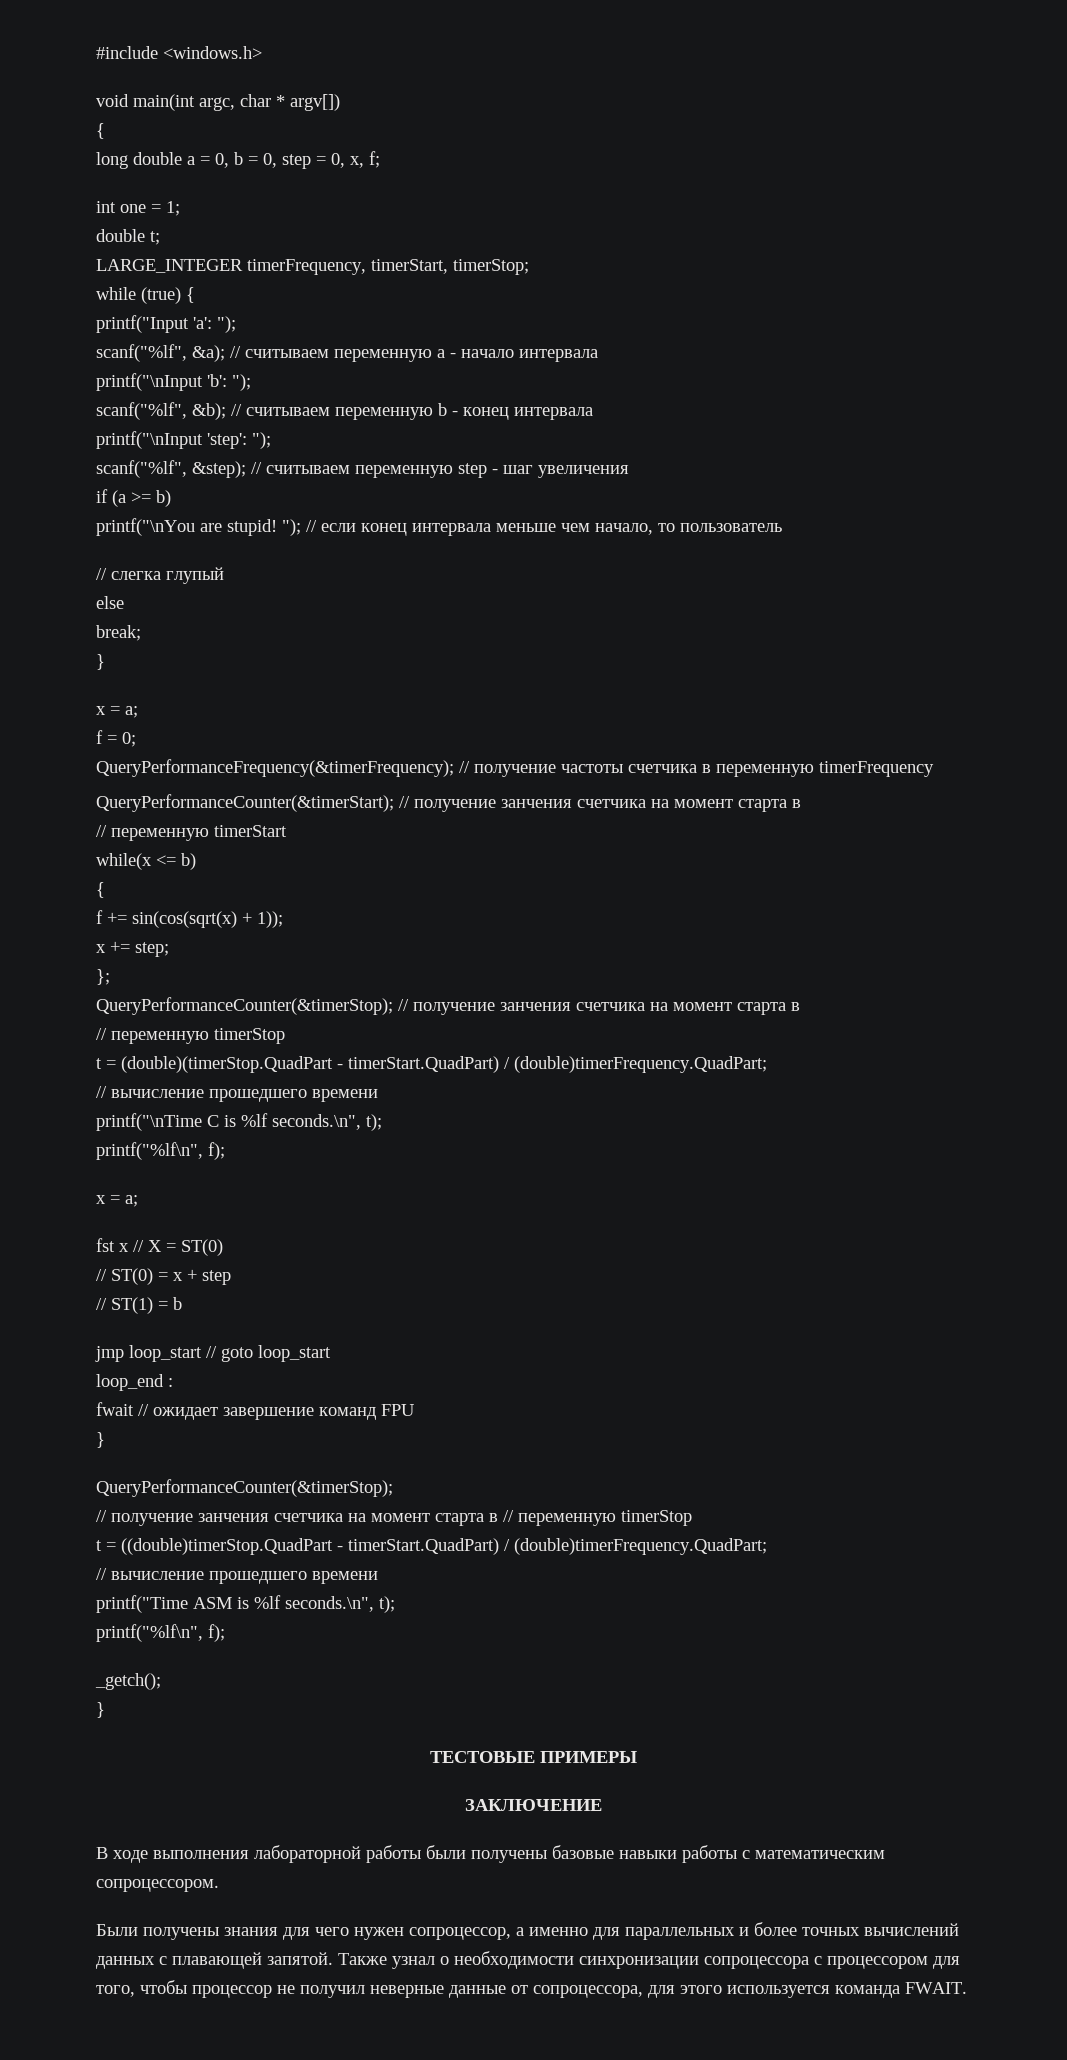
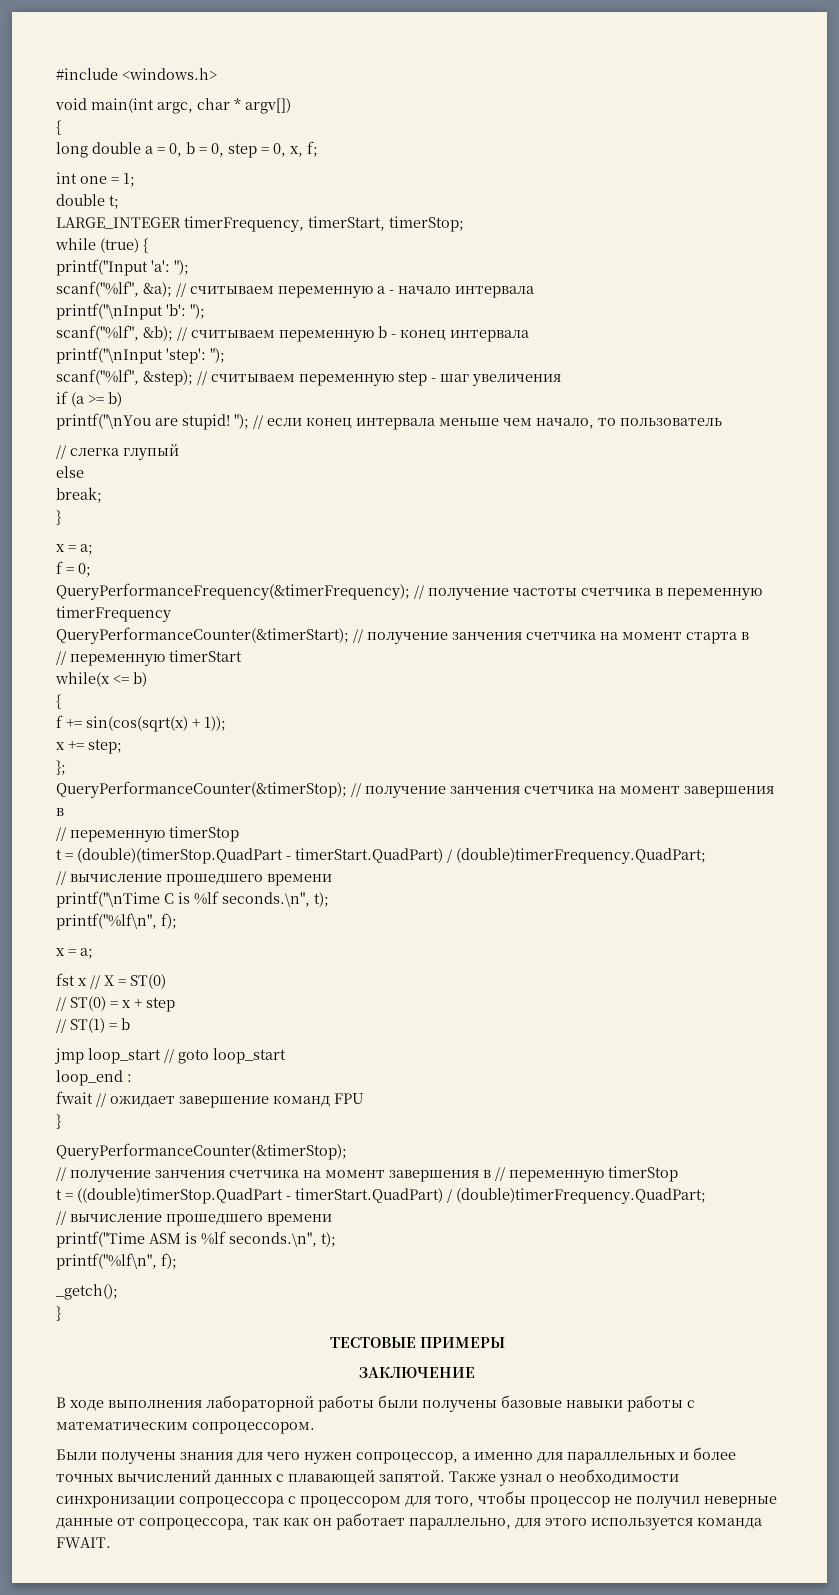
[737,1002,786,1015] старта -> [684,786,774,798] завершения
[435,1513,484,1526] старта -> [389,1170,479,1182] завершения
(643, 1991) none -> [253,1513,511,1530] так как он работает параллельно,

